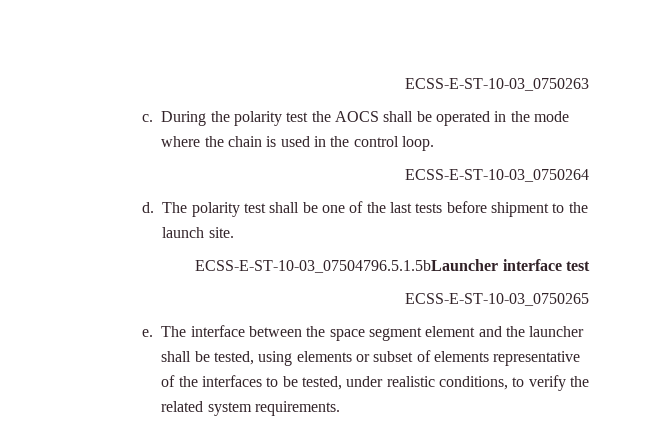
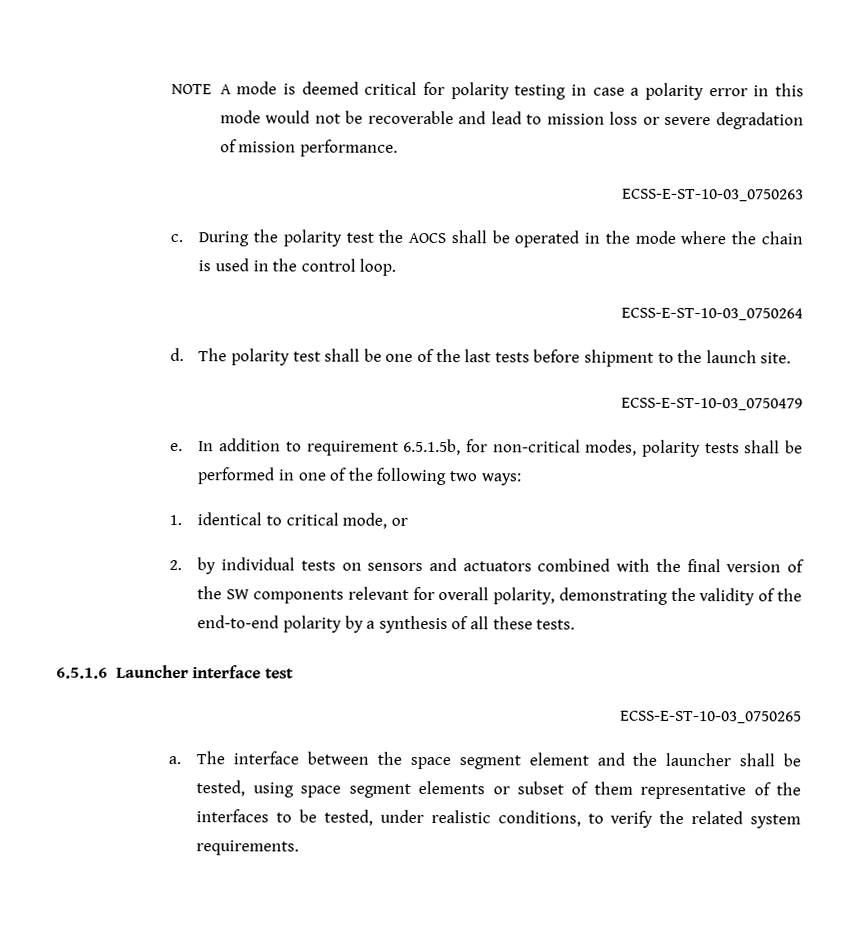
(405, 84) none -> [171,81,804,101] [219,110,804,130] [219,139,398,157] NOTE A mode is deemed critical for polarity testing in case a polarity error in this mode would not be recoverable and lead to mission loss or severe degradation of mission performance. //
[195,259,499,273] ECSS-E-ST-10-03_07504796.5.1.5bLauncher -> [621,397,803,411] [170,438,804,458] [197,467,522,486] [169,512,408,529] [169,557,804,575] [197,586,802,606] [197,615,576,634] [56,664,189,679] ECSS-E-ST-10-03_0750479 // e. In addition to requirement 6.5.1.5b, for non-critical modes, polarity tests shall be performed in one of the following two ways: // 1. identical to critical mode, or // 2. by individual tests on sensors and actuators combined with the final version of the SW components relevant for overall polarity, demonstrating the validity of the end-to-end polarity by a synthesis of all these tests. // 6.5.1.6 Launcher
[142,329,154,337] e. -> [168,756,182,765] a.
(293, 358) none -> [300,783,411,798] space segment
[433,351,489,362] elements -> [593,781,633,795] them

